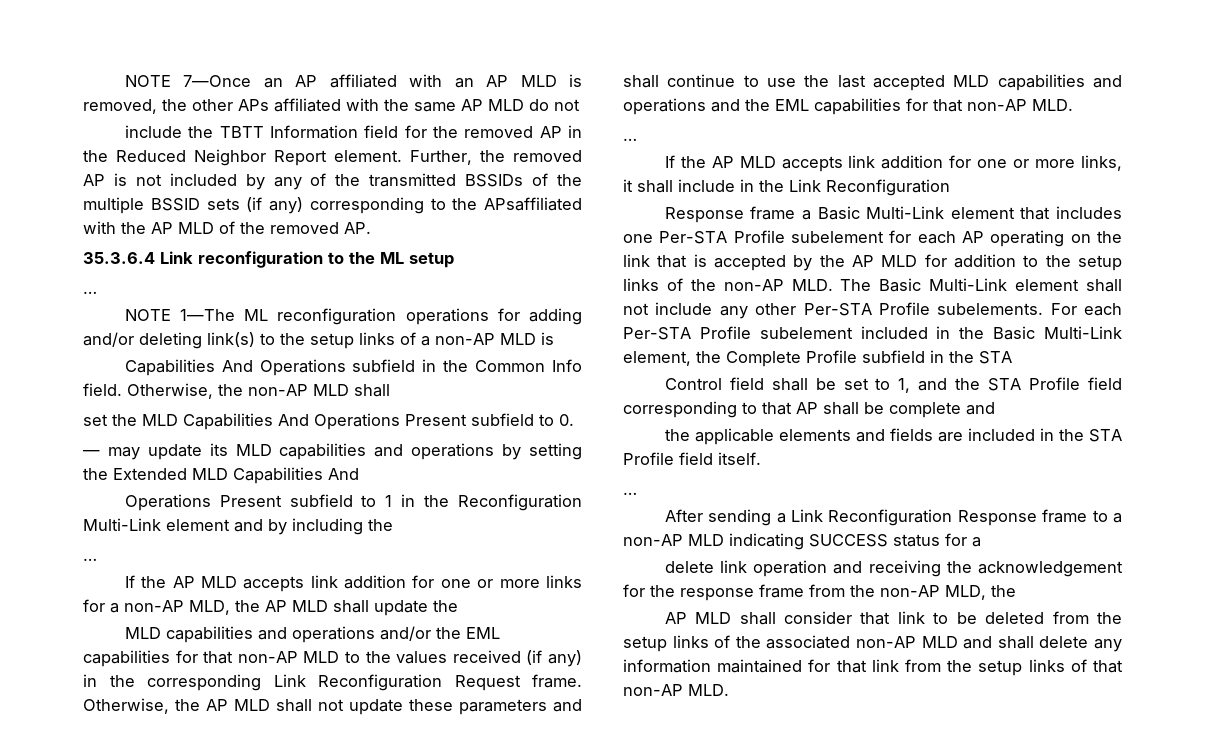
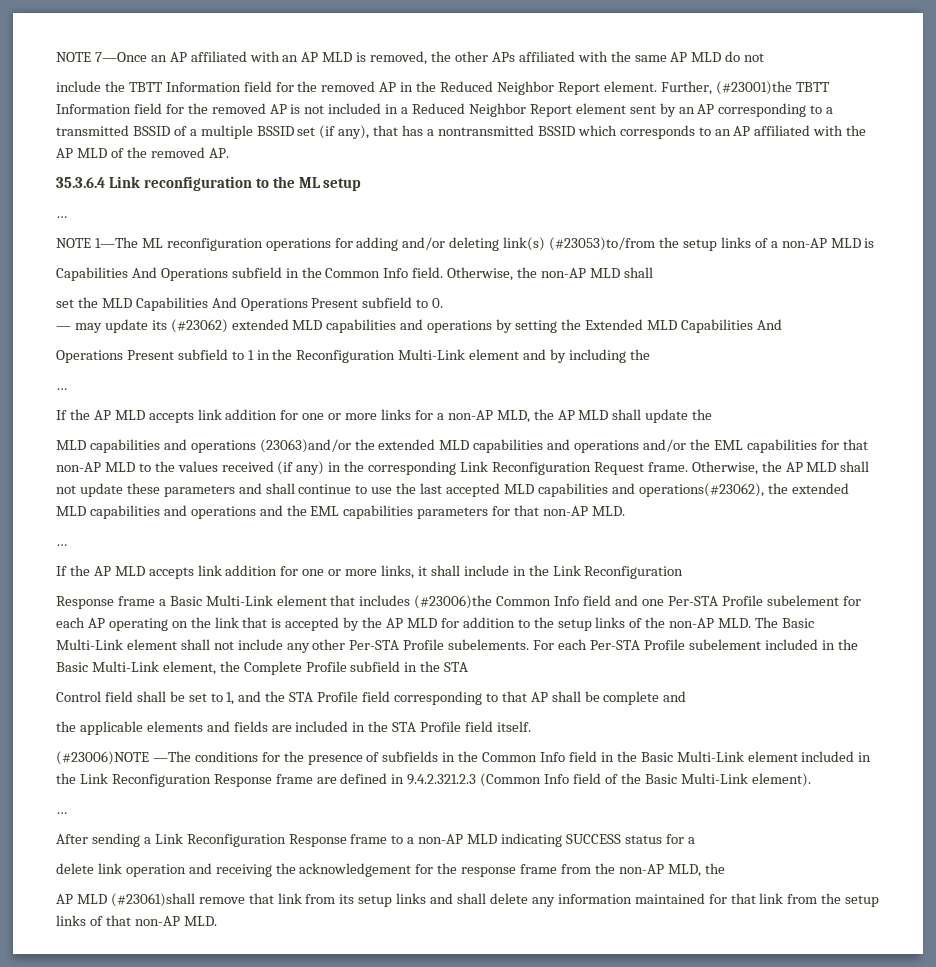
(472, 157) none -> [715,81,830,95] [56,103,184,114] (#23001)the TBTT Information field for
[245,173,583,190] [83,197,582,214] by any of the transmitted BSSIDs of the multiple BSSID sets (if any) corresponding to the APsaffiliated -> [385,103,834,117] [56,125,811,139] in a Reduced Neighbor Report element sent by an AP corresponding to a transmitted BSSID of a multiple BSSID set (if any), that has a nontransmitted BSSID which corresponds to an AP affiliated
[260,333,275,345] to -> [549,237,656,251] (#23053)to/from
(228, 449) none -> [170,319,289,333] (#23062) extended
(375, 634) none -> [259,439,640,453] (23063)and/or the extended MLD capabilities and operations
(1122, 81) none -> [638,483,849,497] [56,505,187,519] operations(#23062), the extended MLD capabilities and
(901, 106) none -> [417,507,489,519] parameters
(1122, 212) none -> [414,595,638,609] (#23006)the Common Info field and
(761, 458) none -> [56,751,872,765] [56,773,811,787] // (#23006)NOTE —The conditions for the presence of subfields in the Common Info field in the Basic Multi-Link element included in the Link Reconfiguration Response frame are defined in 9.4.2.321.2.3 (Common Info field of the Basic Multi-Link element).
[739,611,1122,625] [623,635,958,652] shall consider that link to be deleted from the setup links of the associated non-AP MLD -> [110,893,427,907] (#23061)shall remove that link from its setup links

